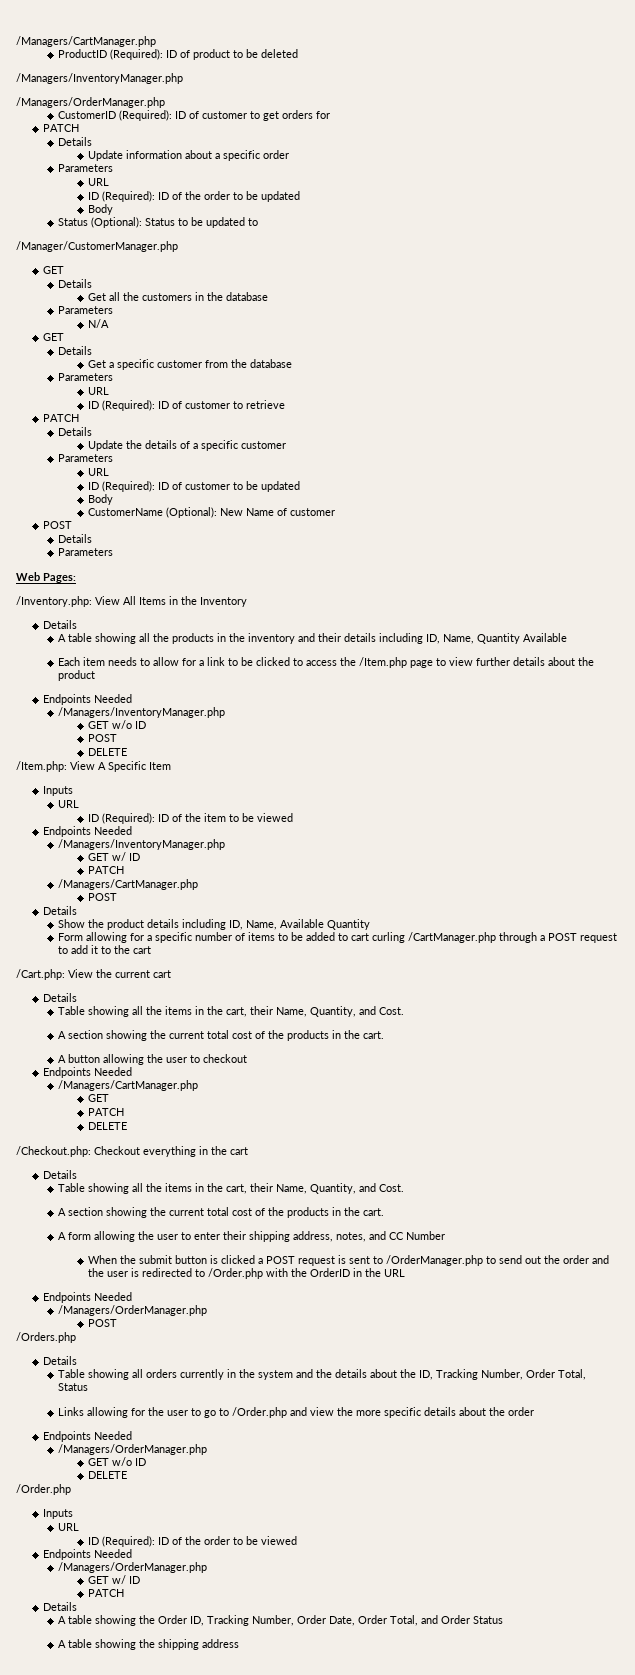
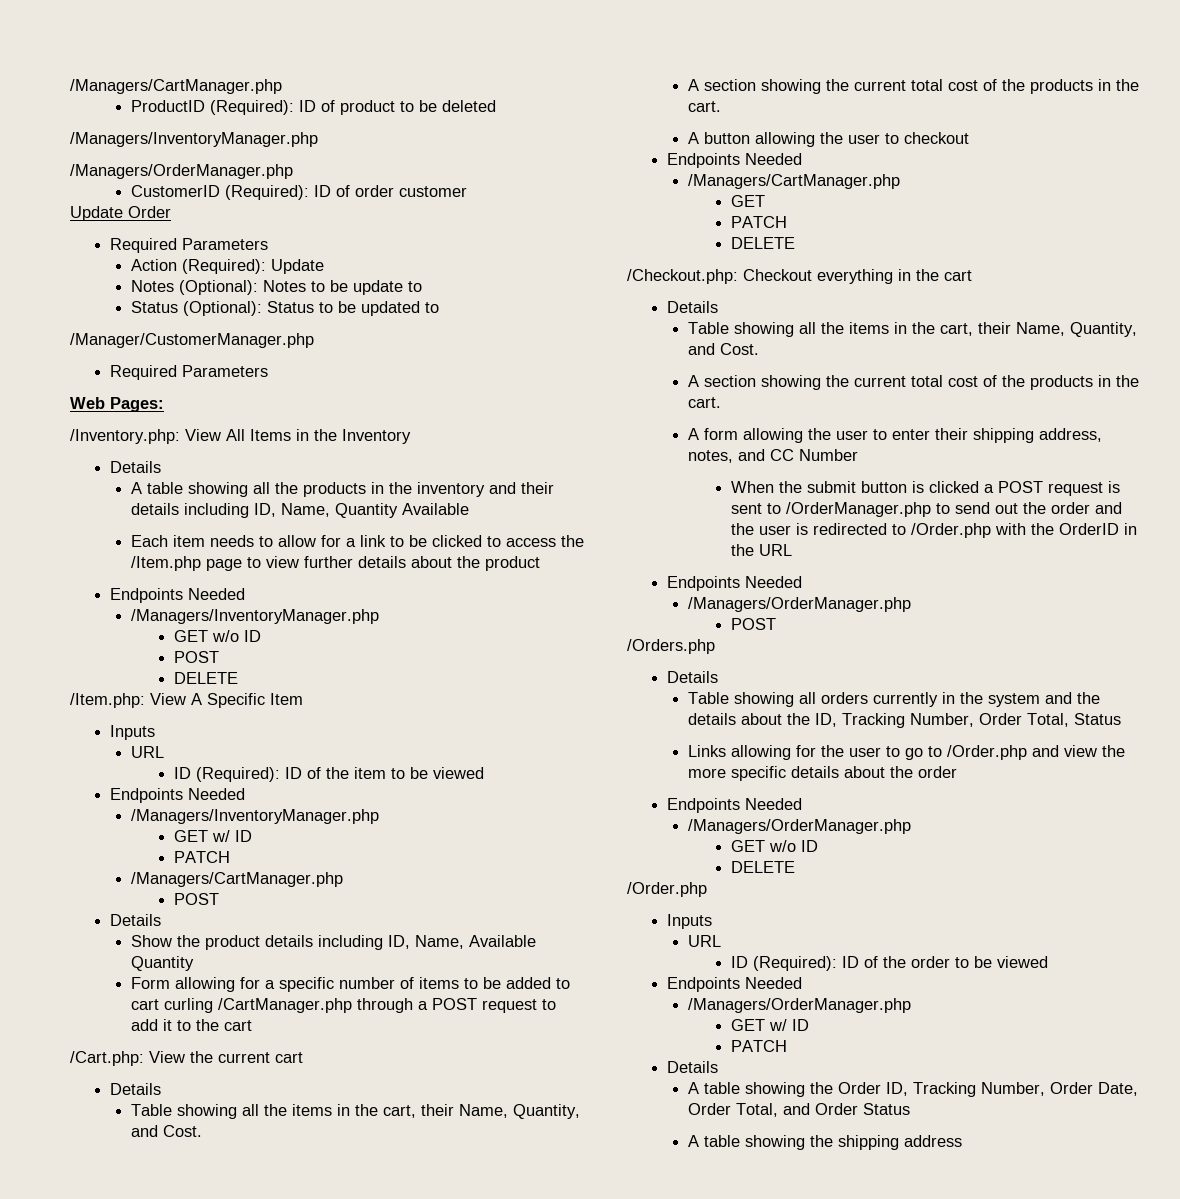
[202,110,331,121] [43,124,80,132] [58,137,93,146] [88,150,290,161] [58,164,114,172] [88,178,110,186] [88,191,301,202] [88,204,114,215] customer to get orders for // PATCH // Details // Update information about a specific order // Parameters // URL // ID (Required): ID of the order to be updated // Body -> [354,185,467,197] [70,206,171,221] [109,238,268,253] [130,259,324,274] [130,280,422,295] order customer // Update Order // Required Parameters // Action (Required): Update // Notes (Optional): Notes to be update to
[43,266,65,274] [58,279,93,288] [88,292,269,301] [58,306,114,314] [88,319,110,328] [43,333,65,341] [58,346,93,355] [88,359,293,370] [58,373,114,381] [88,387,110,395] [88,400,286,411] [43,414,80,422] [58,427,93,436] [88,440,287,451] [58,454,114,462] [88,468,110,476] [88,481,301,492] [88,494,114,505] [88,507,336,518] [43,521,73,529] [58,534,93,543] GET // Details // Get all the customers in the database // Parameters // N/A // GET // Details // Get a specific customer from the database // Parameters // URL // ID (Required): ID of customer to retrieve // PATCH // Details // Update the details of a specific customer // Parameters // URL // ID (Required): ID of customer to be updated // Body // CustomerName (Optional): New Name of customer // POST // Details // -> [109,365,177,380] Required

